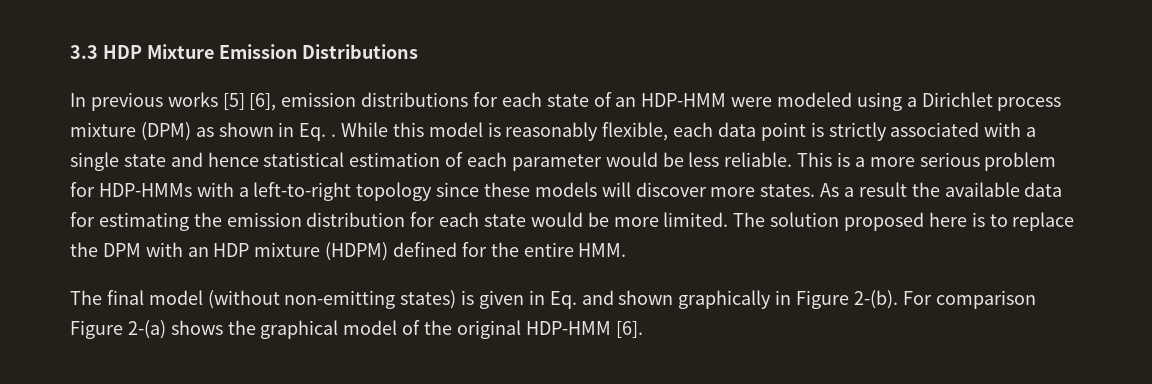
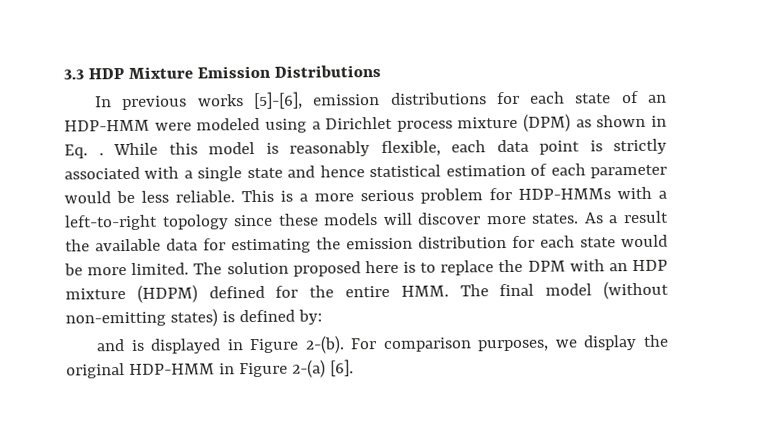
[222,93,277,111] [5] [6], -> [252,91,303,110] [5]-[6],
(627, 250) // -> (449, 291) none
[479,290,772,309] given in Eq. and shown graphically -> [238,309,322,325] [95,338,222,354] defined by: // and is displayed
[70,320,611,339] Figure 2-(a) shows the graphical model of the original HDP-HMM -> [477,334,670,352] [66,359,326,379] purposes, we display the original HDP-HMM in Figure 2-(a)

